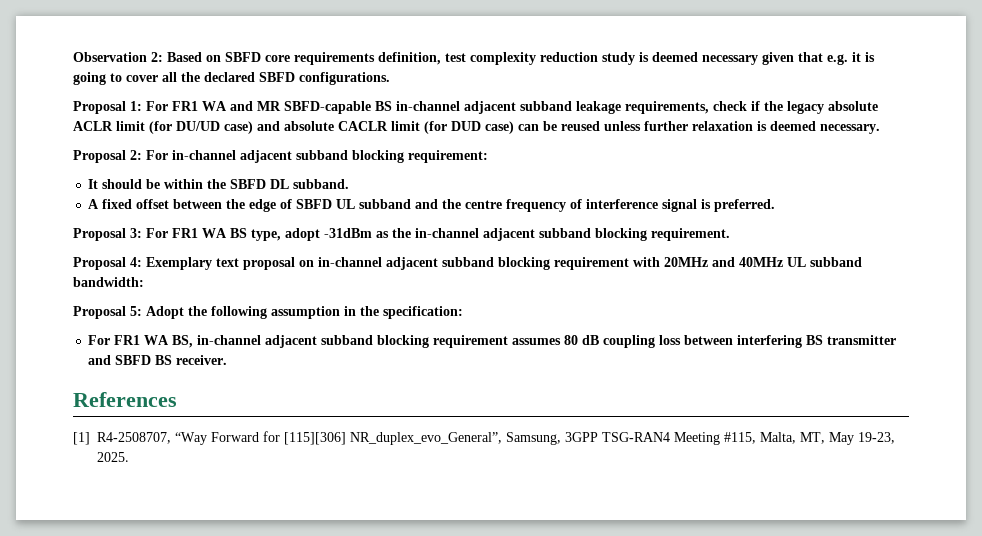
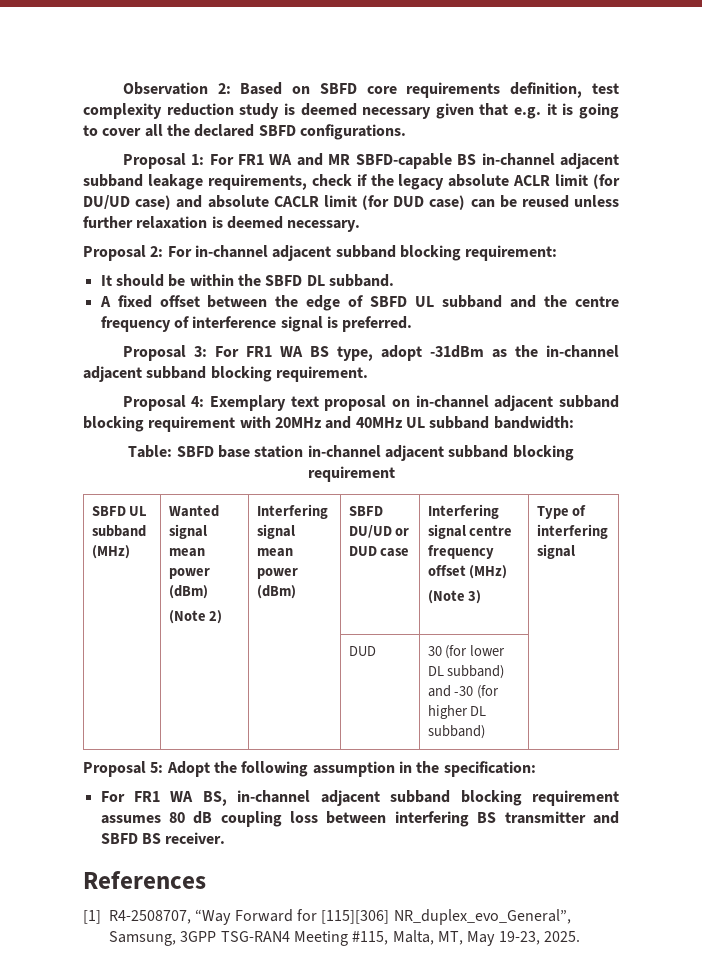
(144, 282) none -> [128,445,574,461] [307,466,395,482] [91,506,148,516] [91,525,146,537] [91,545,130,559] [168,505,219,517] [168,524,207,539] [168,548,205,557] [168,568,210,579] [168,585,208,599] [168,610,223,624] [256,504,328,519] [256,524,295,539] [256,548,293,557] [256,568,298,579] [256,585,296,599] [348,506,383,516] [348,525,410,538] [348,546,410,557] [427,504,499,519] [427,524,513,539] [427,545,494,559] [427,565,508,579] [427,590,482,604] [536,505,587,519] [536,524,608,539] [536,544,575,559] [348,646,376,656] [427,645,506,659] [427,665,505,679] [427,685,500,699] [427,705,487,719] [427,725,485,739] // Table: SBFD base station in-channel adjacent subband blocking requirement // SBFD UL subband (MHz) | Wanted signal mean power (dBm) // (Note 2) | Interfering signal mean power (dBm) | SBFD DU/UD or DUD case | Interfering signal centre frequency offset (MHz) // (Note 3) | Type of interfering signal // | | | DUD | 30 (for lower DL subband) and -30 (for higher DL subband) |

